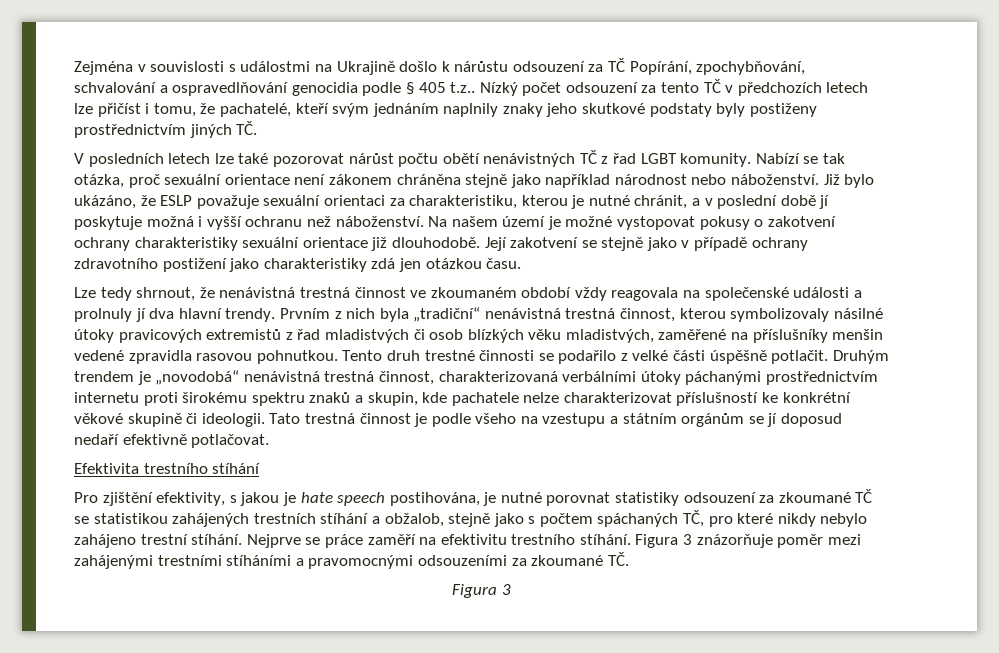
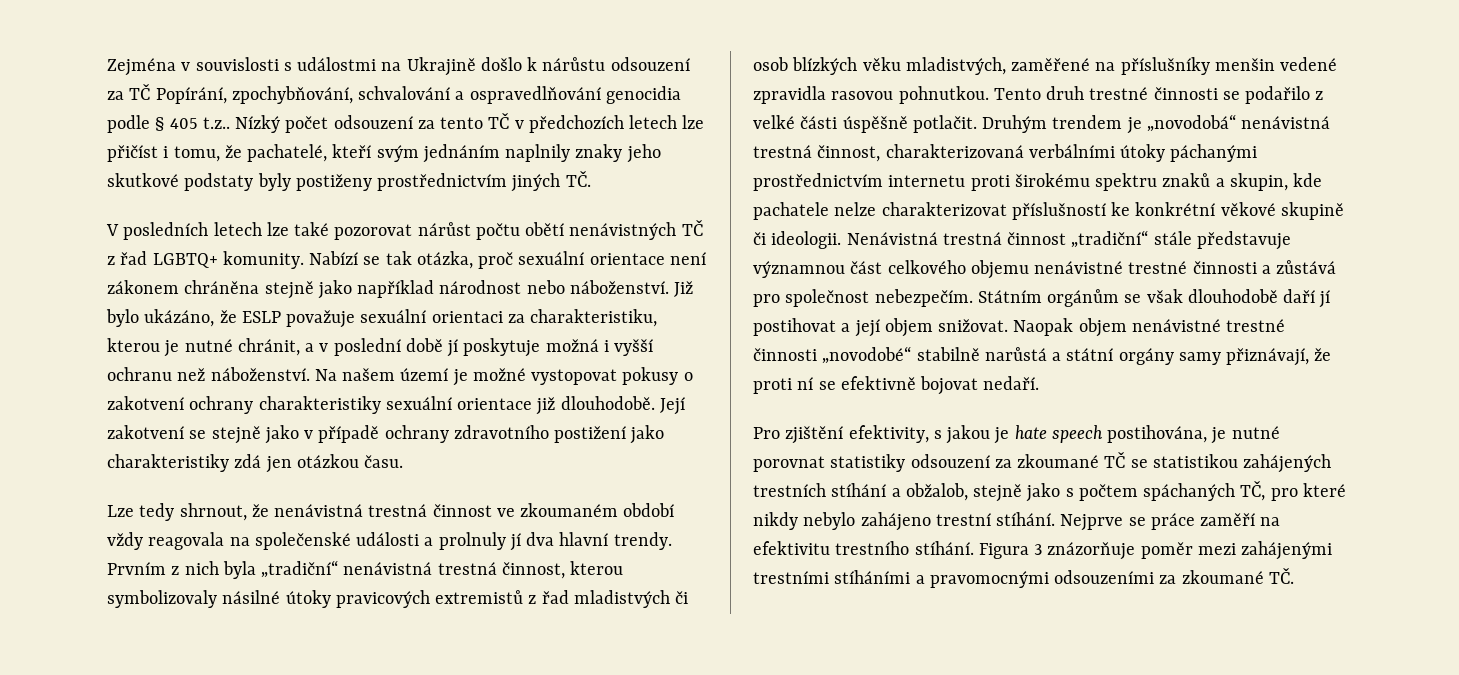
[640,153,677,164] LGBT -> [152,253,218,268] LGBTQ+
[269,413,843,427] [74,434,270,448] [74,463,261,474] Tato trestná činnost je podle všeho na vzestupu a státním orgánům se jí doposud nedaří efektivně potlačovat. // Efektivita trestního stíhání -> [846,230,1291,250] [753,260,1337,279] [753,289,1331,308] [753,318,1286,337] [753,346,1332,366] [753,376,1040,395] Nenávistná trestná činnost „tradiční“ stále představuje významnou část celkového objemu nenávistné trestné činnosti a zůstává pro společnost nebezpečím. Státním orgánům se však dlouhodobě daří jí postihovat a její objem snižovat. Naopak objem nenávistné trestné činnosti „novodobé“ stabilně narůstá a státní orgány samy přiznávají, že proti ní se efektivně bojovat nedaří.
[452,584,511,598] // Figura 3 -> (1294, 576) none

